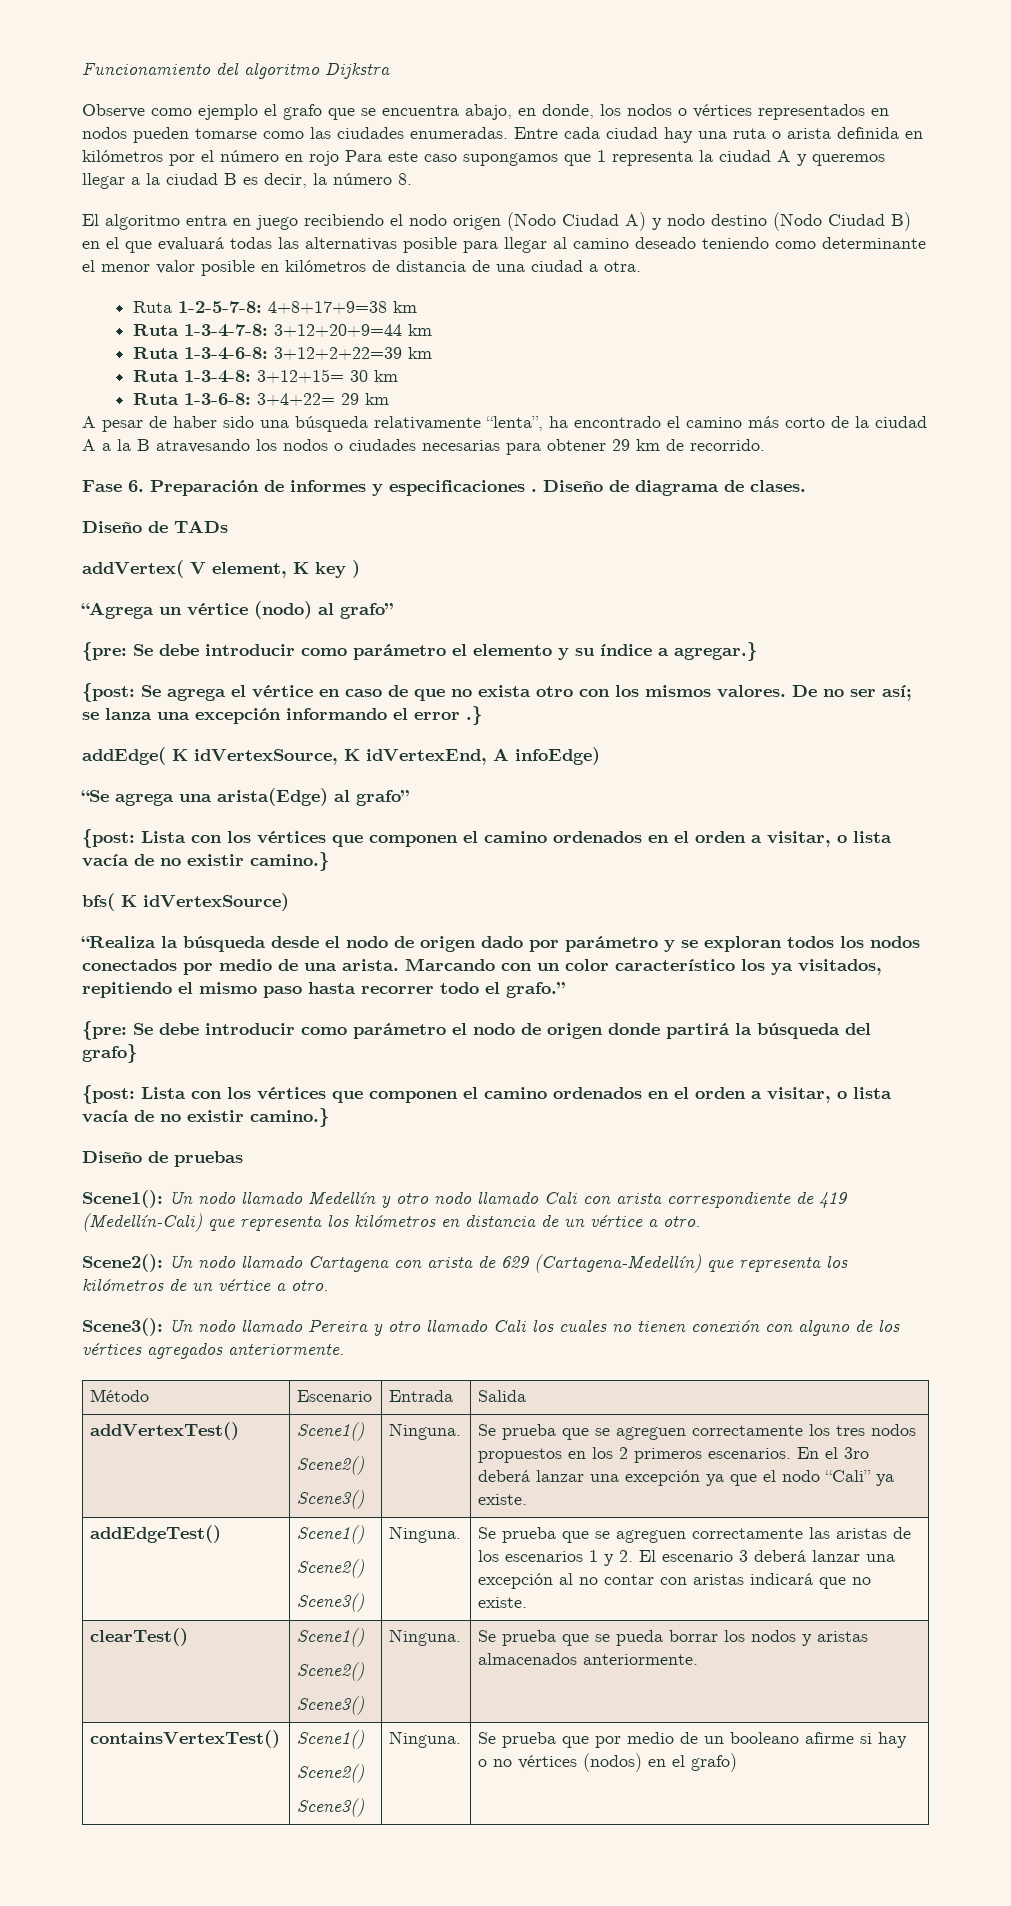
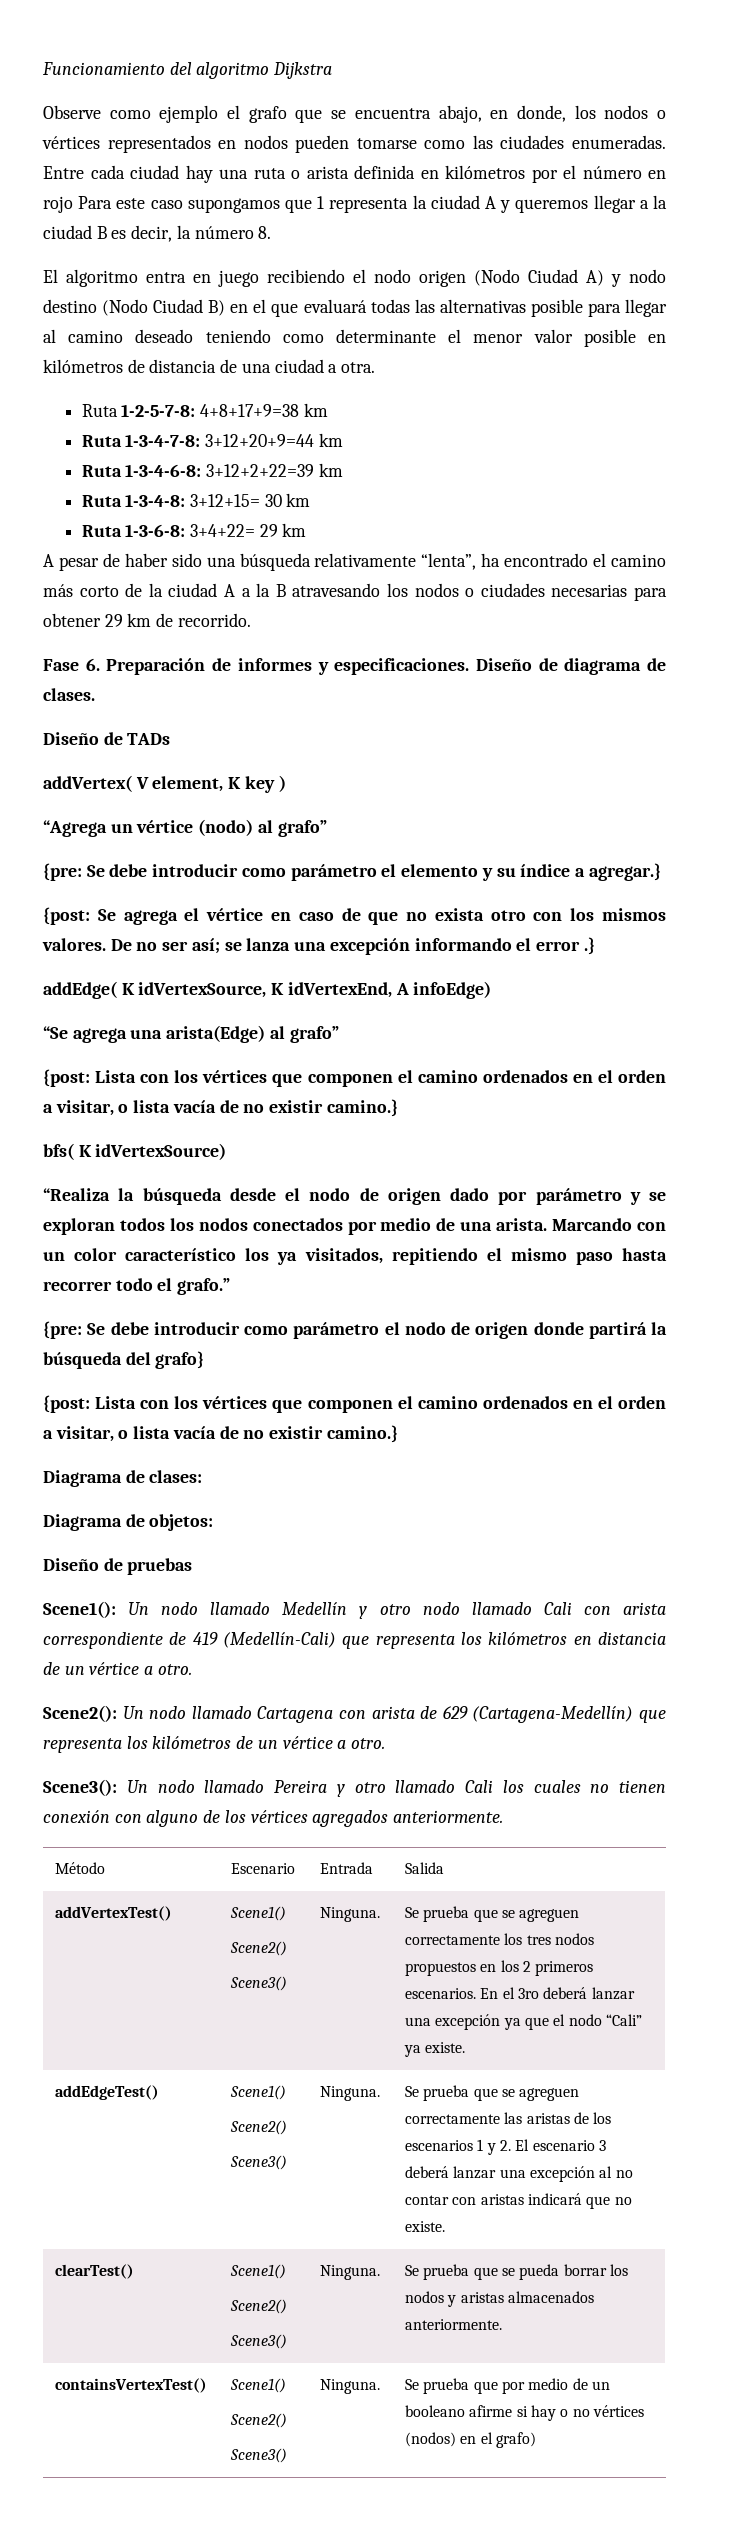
[389,480,537,496] especificaciones . -> [334,658,470,675] especificaciones.
(329, 1117) none -> [43,1470,203,1487] [43,1514,214,1531] // Diagrama de clases: // Diagrama de objetos:

